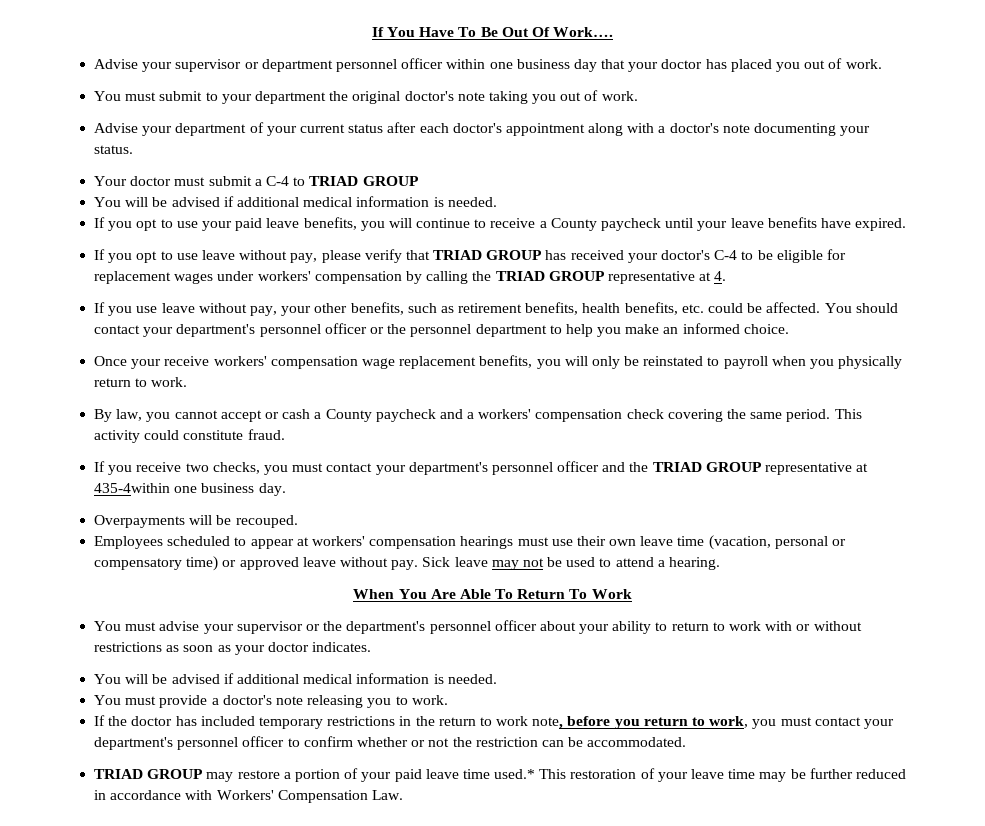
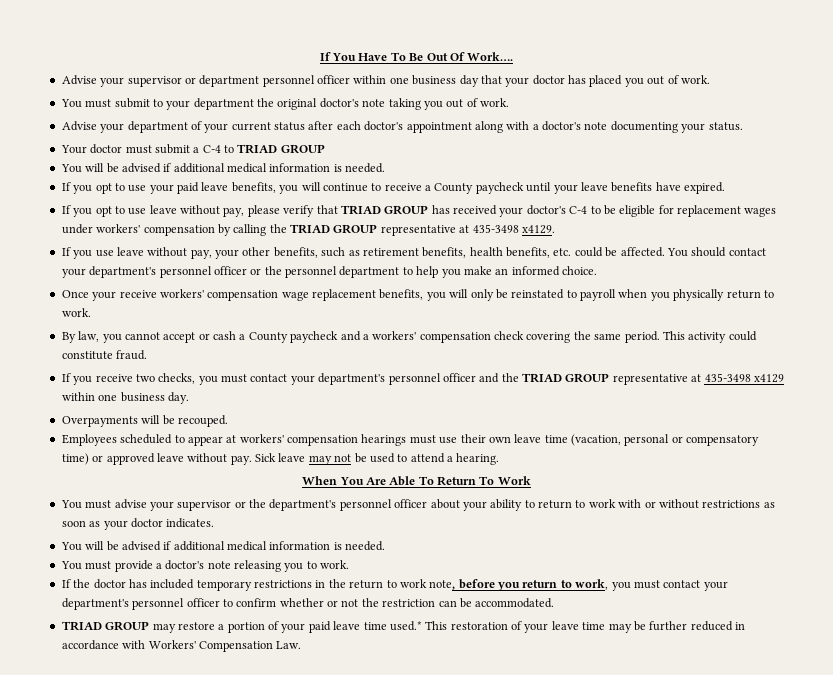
[714,271,727,281] 4. -> [472,224,555,234] 435-3498 x4129.
[94,483,171,493] 435-4within -> [704,373,784,383] [61,392,95,401] 435-3498 x4129 within

